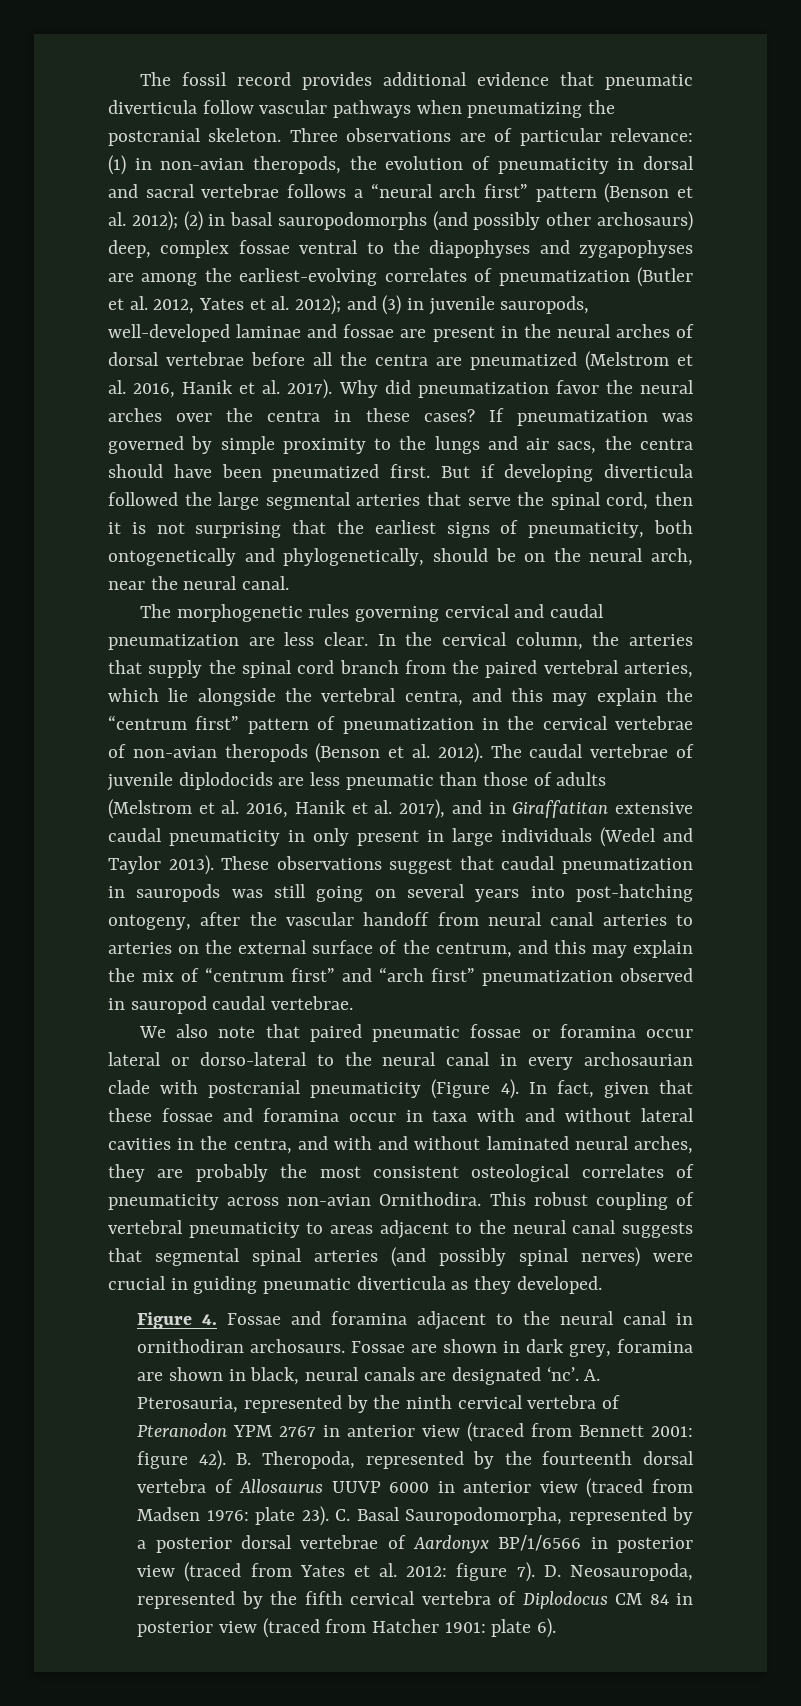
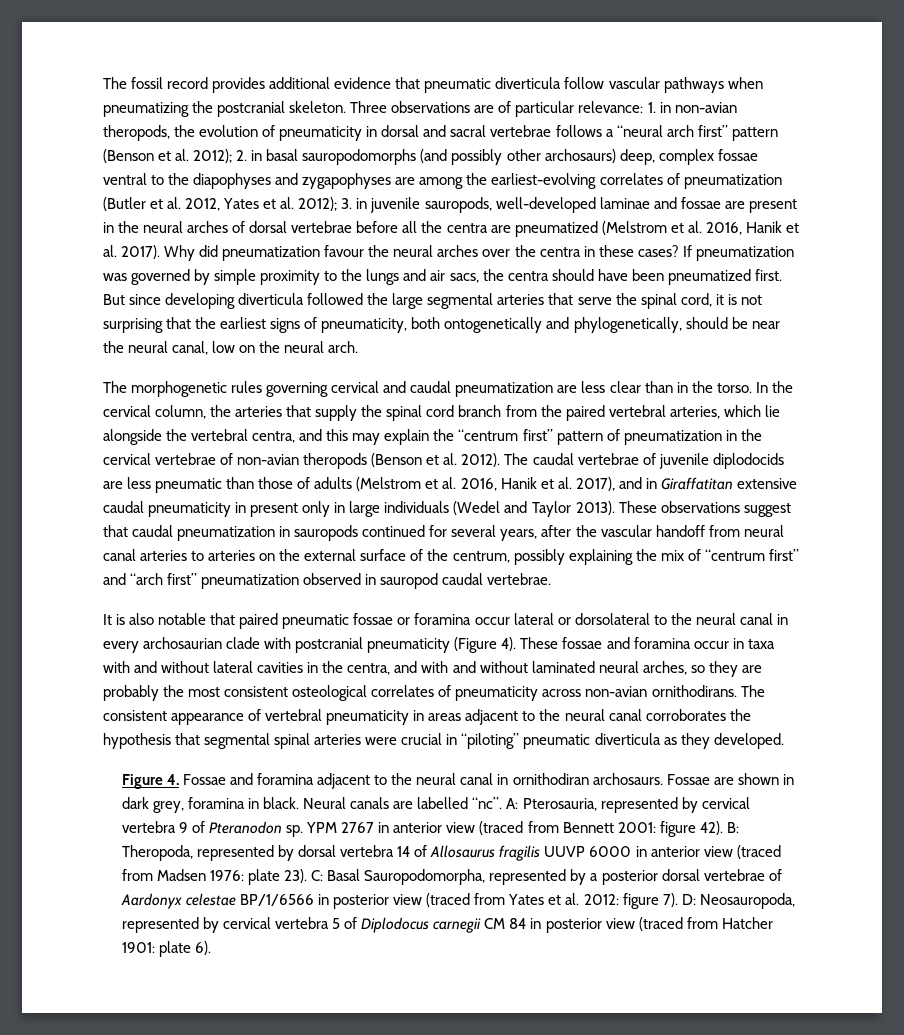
[108,155,126,175] (1) -> [647,102,656,113] 1.
[183,211,203,231] (2) -> [236,150,248,161] 2.
[346,295,402,315] and (3) -> [341,198,353,209] 3.
[555,380,599,394] favor -> [324,245,365,257] favour
[480,464,495,478] if -> [129,294,162,305] since
[655,492,694,506] then -> (712, 300) none
[524,548,693,566] [108,576,290,590] on the neural arch, near the neural canal. -> [751,321,780,329] [103,341,359,355] near the neural canal, low on the neural arch.
[324,632,368,646] clear. -> [609,381,752,393] clear than in the torso.
[313,828,419,846] only present -> [250,501,331,517] present only
[231,884,693,902] [108,914,191,930] was still going on several years into post-hatching ontogeny, -> [362,525,538,541] continued for several years,
[517,940,693,958] and this may explain -> [513,549,633,565] possibly explaining
[138,1024,256,1038] We also note -> [103,613,207,625] It is also notable
[199,1052,307,1066] dorso-lateral -> [574,613,650,625] dorsolateral
[528,1080,693,1098] [108,1108,152,1122] In fact, given that these -> [520,637,559,649] These
(693, 1145) none -> [690,665,705,673] so
[379,1192,668,1210] Ornithodira. This robust coupling -> [651,685,765,697] [103,710,245,725] ornithodirans. The consistent appearance
[306,1222,324,1234] to -> [413,710,425,721] in
[622,1222,694,1238] suggests -> [645,709,751,721] [103,733,171,749] corroborates the hypothesis
[391,1247,640,1267] (and possibly spinal nerves) -> (362, 739) none
[193,1276,258,1294] guiding -> [461,733,520,749] “piloting”
[137,1366,601,1385] are shown in black, neural canals are designated ‘nc’. A. -> [248,797,519,809] in black. Neural canals are labelled “nc”. A:
[373,1395,597,1409] the ninth cervical vertebra -> [701,797,750,809] [121,821,189,833] cervical vertebra 9
(228, 1430) none -> [286,825,304,837] sp.
[236,1453,252,1465] B. -> [726,822,739,833] B:
[504,1451,633,1465] the fourteenth -> (295, 853) none
(207, 1486) none -> [397,846,411,857] 14
(324, 1486) none -> [499,845,541,861] fragilis
[335,1509,351,1521] C. -> [311,870,324,881] C:
(489, 1544) none -> [186,893,237,906] celestae
[543,1565,561,1577] D. -> [681,894,696,905] D:
[270,1591,491,1605] the fifth cervical vertebra -> [223,917,341,929] cervical vertebra 5
(608, 1600) none -> [433,918,482,933] carnegii

